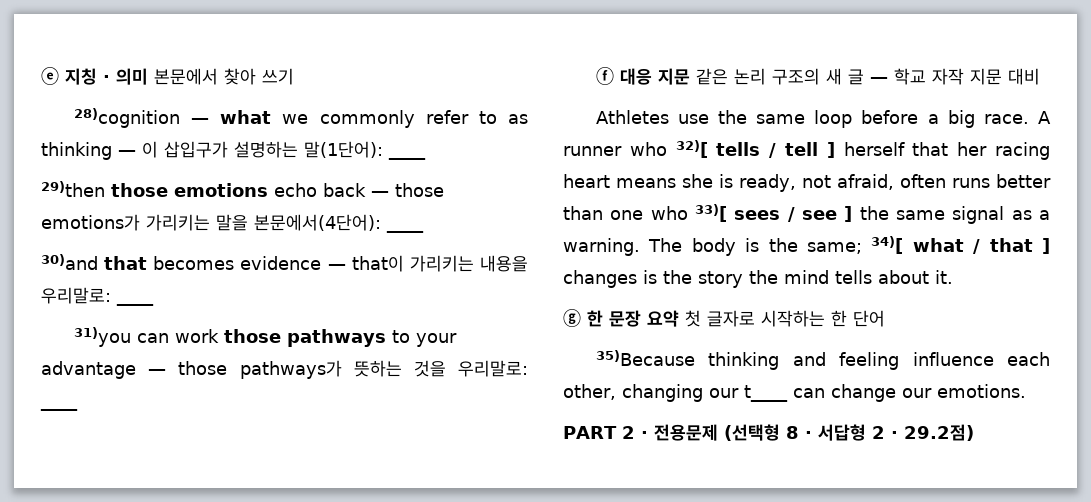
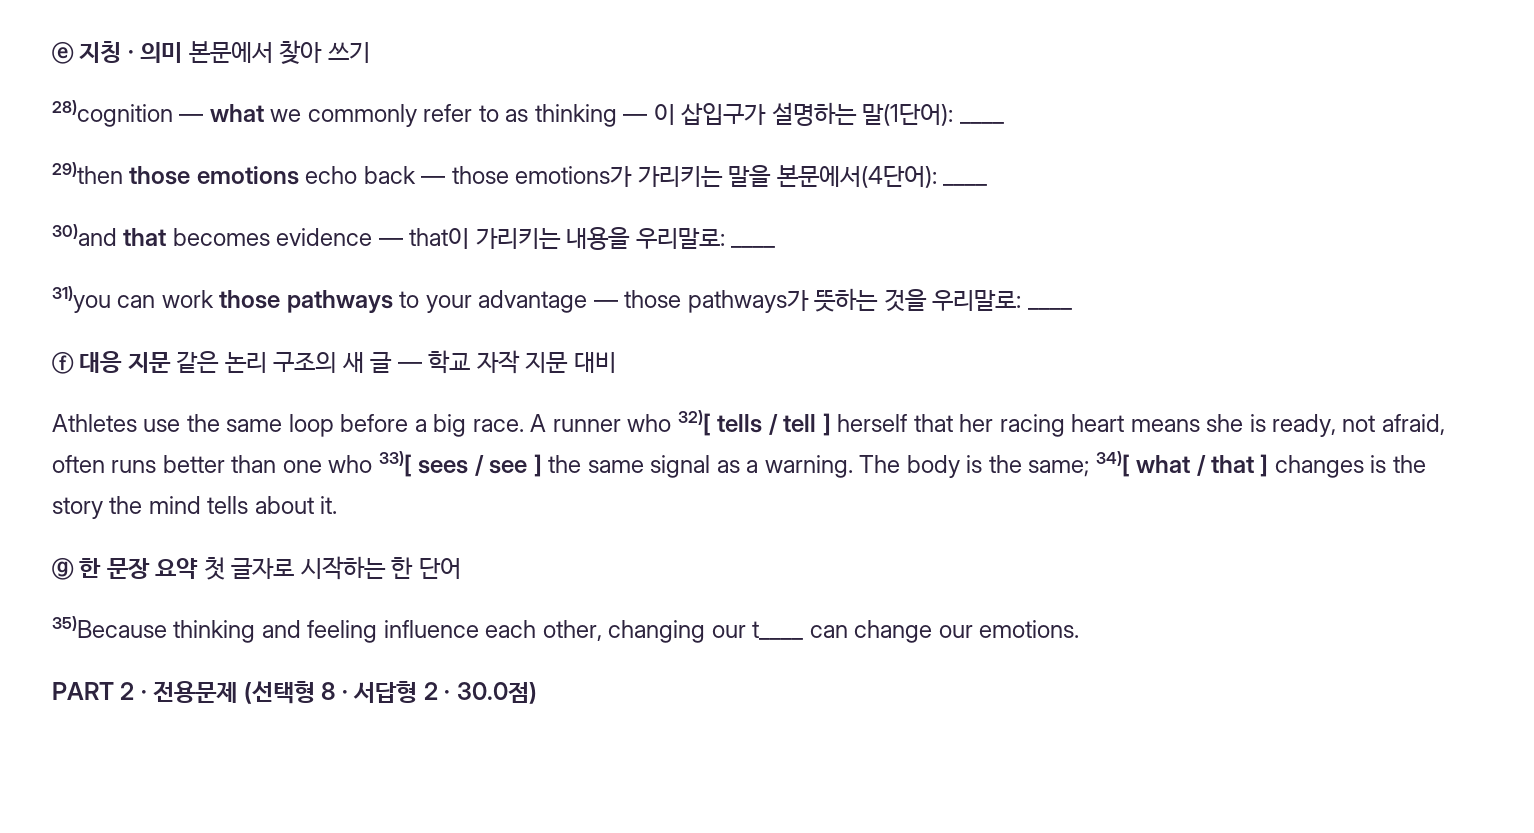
[903,424,974,441] 29.2점) -> [456,682,537,704] 30.0점)

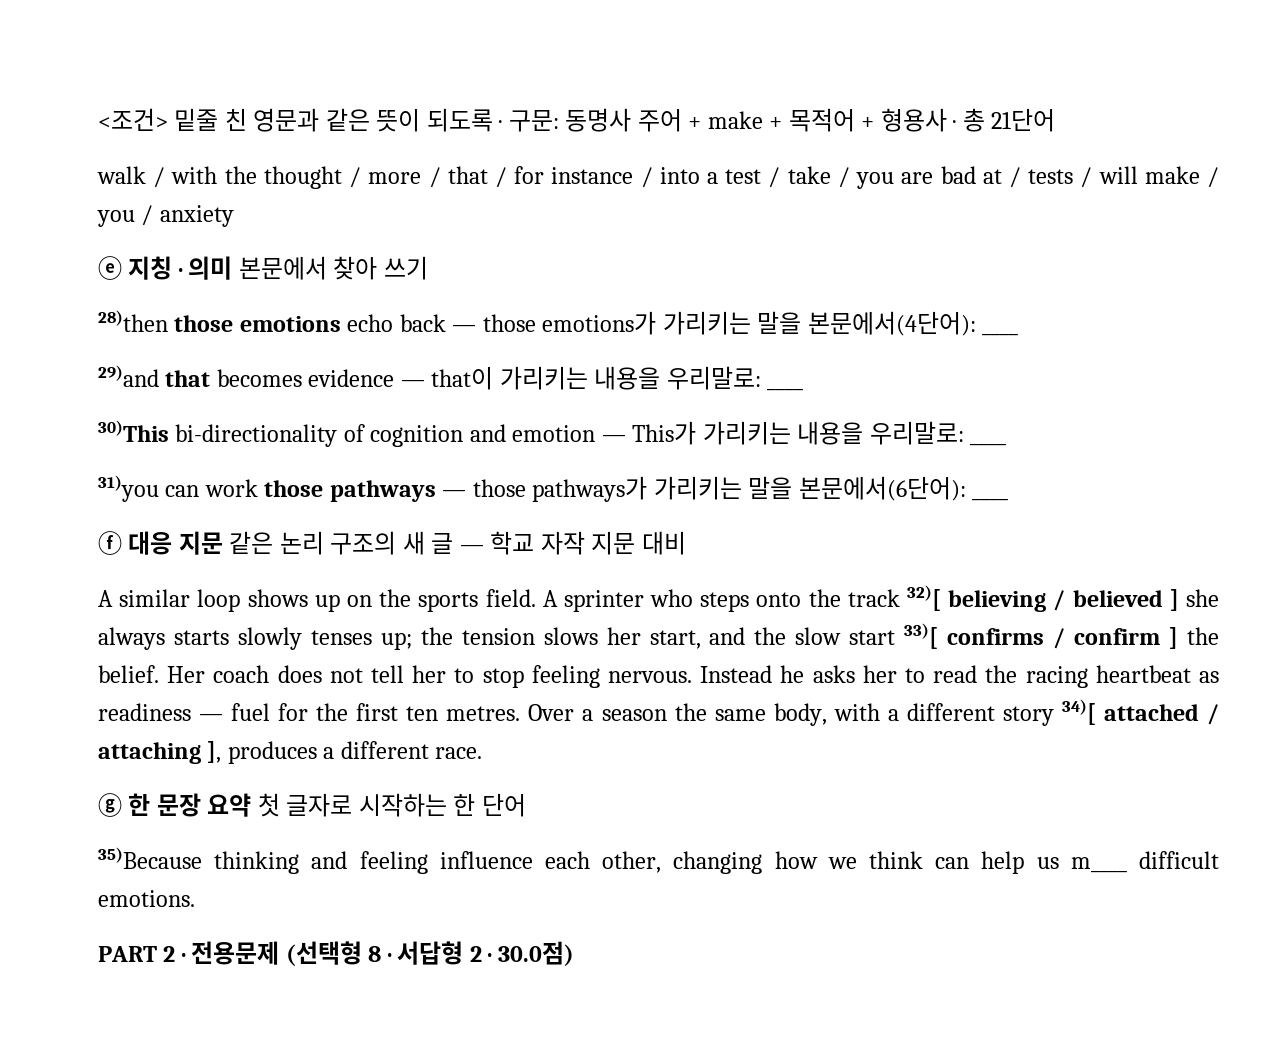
(52, 52) none -> [98,108,1056,132] [97,166,1219,189] [97,205,234,227] <조건> 밑줄 친 영문과 같은 뜻이 되도록 · 구문: 동명사 주어 + make + 목적어 + 형용사 · 총 21단어 // walk / with the thought / more / that / for instance / into a test / take / you are bad at / tests / will make / you / anxiety //
[52,100,1004,127] [52,162,123,184] 28)cognition — what we commonly refer to as thinking — 이 삽입구가 설명하는 말(1단어): ____ // 29)then -> [98,310,168,332] 28)then
[52,224,117,246] 30)and -> [98,365,159,387] 29)and
(776, 247) none -> [98,420,1007,447] // 30)This bi-directionality of cognition and emotion — This가 가리키는 내용을 우리말로: ____
[399,288,1022,313] to your advantage — those pathways가 뜻하는 것을 우리말로: -> [442,476,966,502] — those pathways가 가리키는 말을 본문에서(6단어):
[52,410,1445,437] [52,451,1426,478] [52,496,338,519] Athletes use the same loop before a big race. A runner who 32)[ tells / tell ] herself that her racing heart means she is ready, not afraid, often runs better than one who 33)[ sees / see ] the same signal as a warning. The body is the same; 34)[ what / that ] changes is the story the mind tells about it. -> [98,585,1219,612] [98,623,1219,650] [98,665,1220,688] [98,699,1219,726] [98,741,483,764] A similar loop shows up on the sports field. A sprinter who steps onto the track 32)[ believing / believed ] she always starts slowly tenses up; the tension slows her start, and the slow start 33)[ confirms / confirm ] the belief. Her coach does not tell her to stop feeling nervous. Instead he asks her to read the racing heartbeat as readiness — fuel for the first ten metres. Over a season the same body, with a different story 34)[ attached / attaching ], produces a different race.
[711,620,973,643] our t____ can change our -> [774,851,1220,874] how we think can help us m____ difficult

